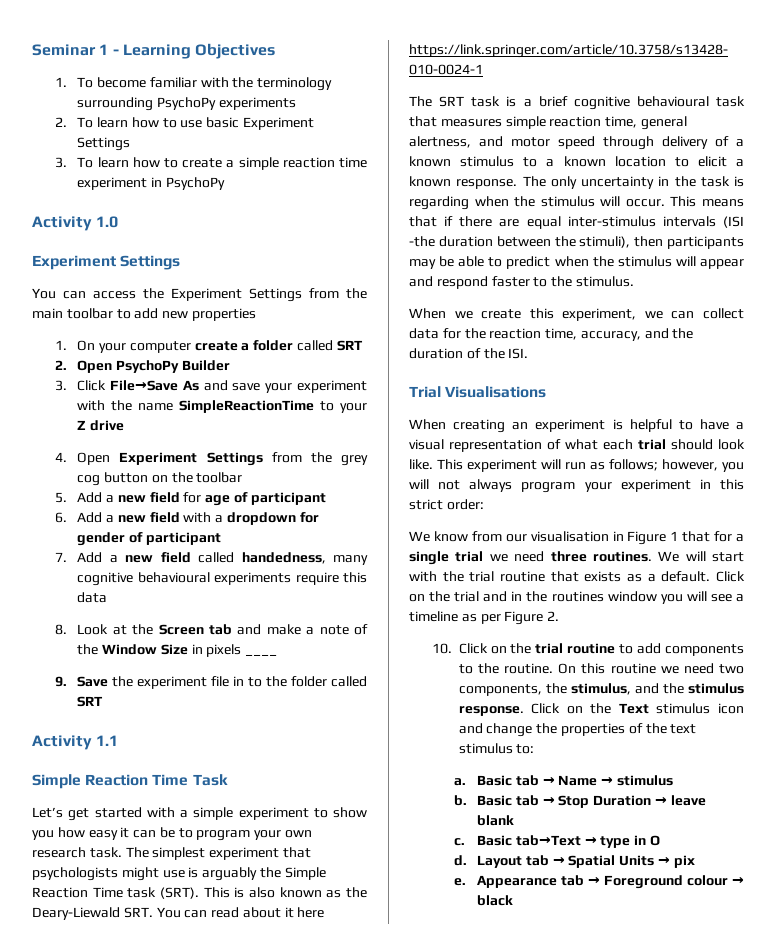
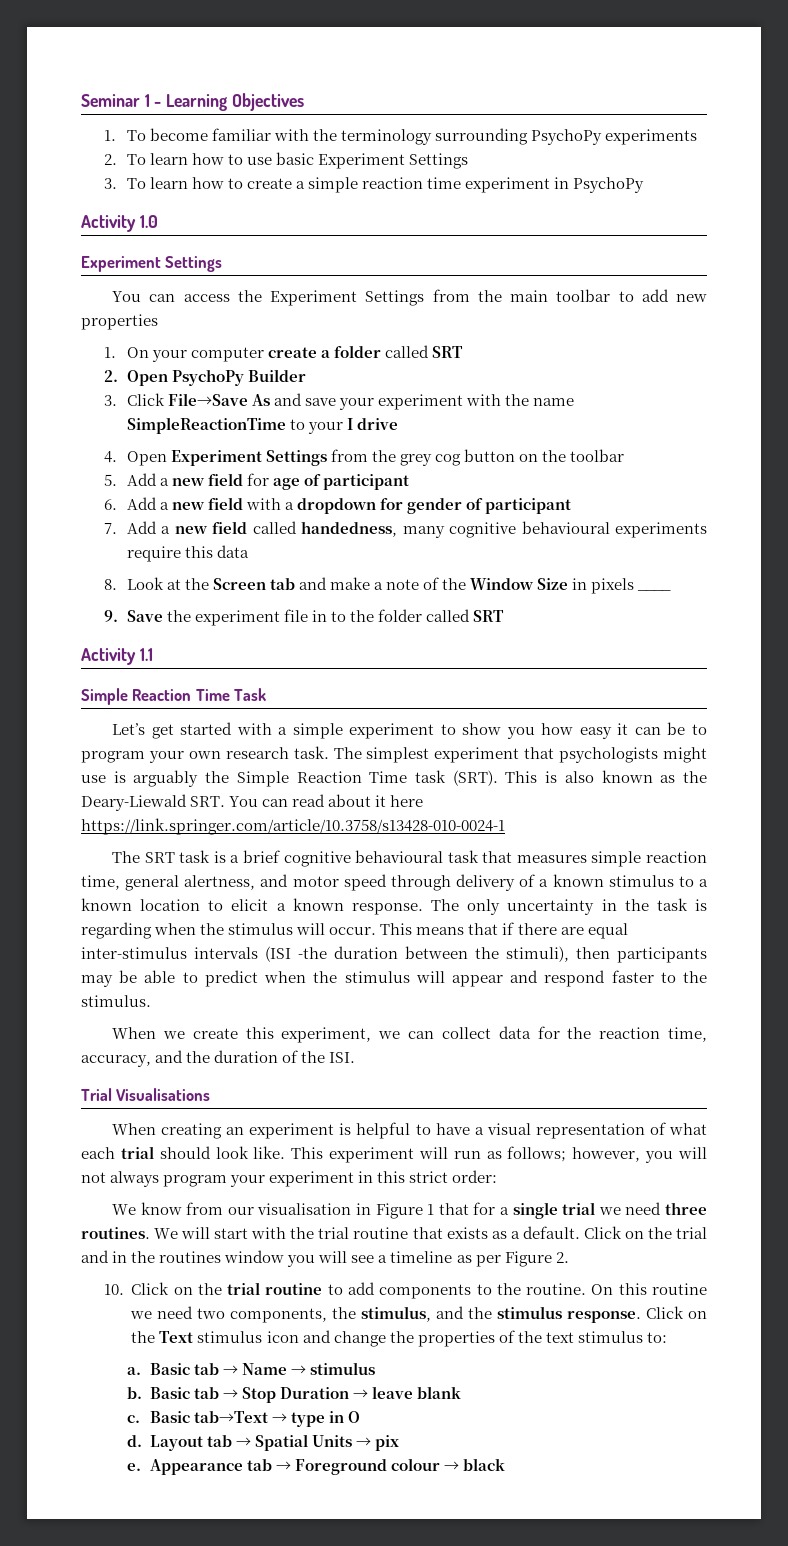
[77,420,87,430] Z -> [346,418,353,430] I

